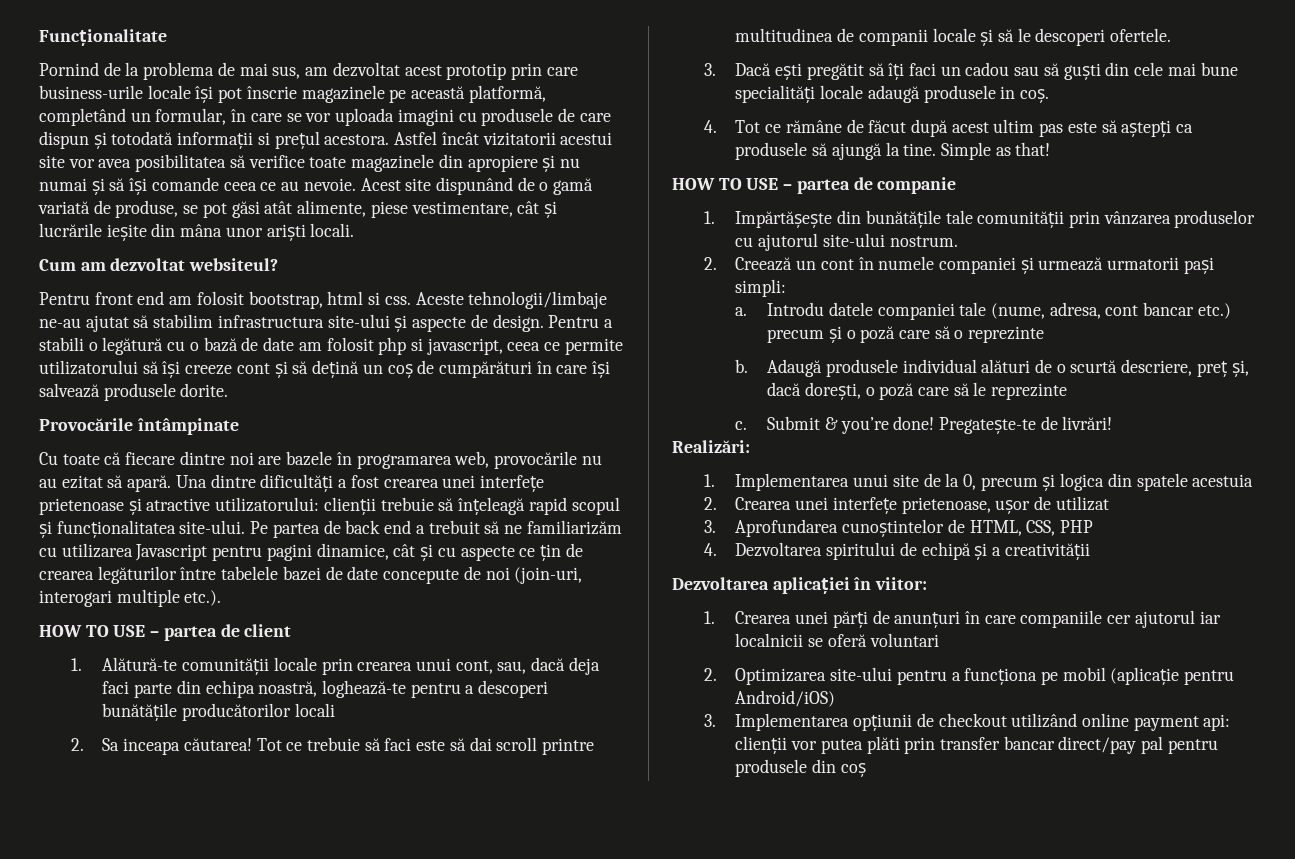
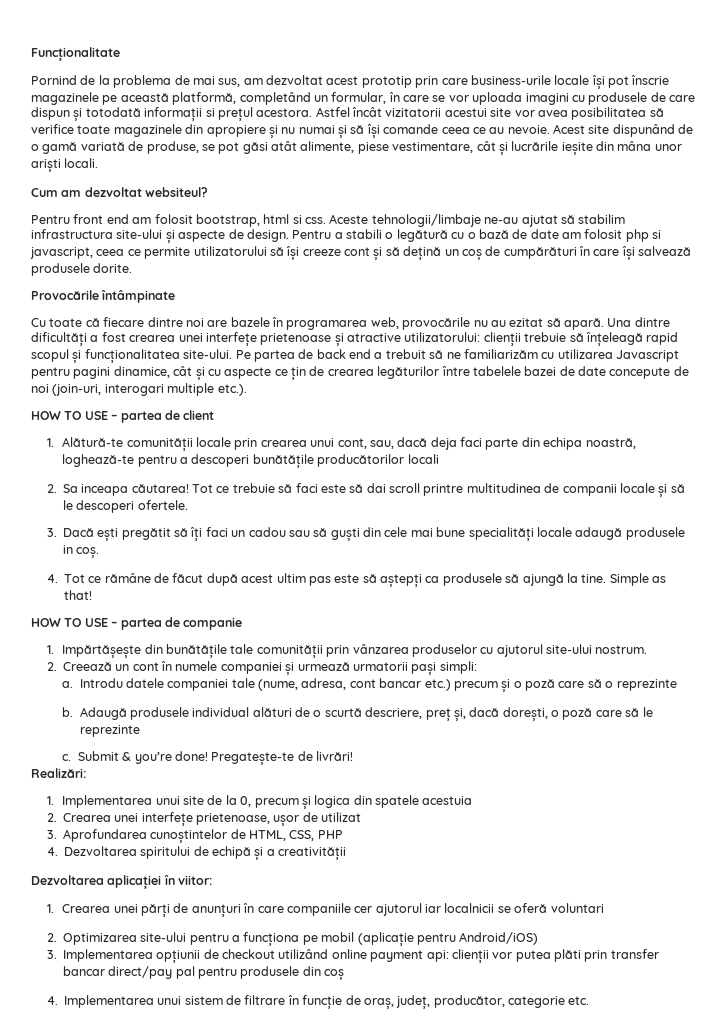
(866, 770) none -> [46,995,590,1010] // 4. Implementarea unui sistem de filtrare în funcție de oraș, județ, producător, categorie etc.

